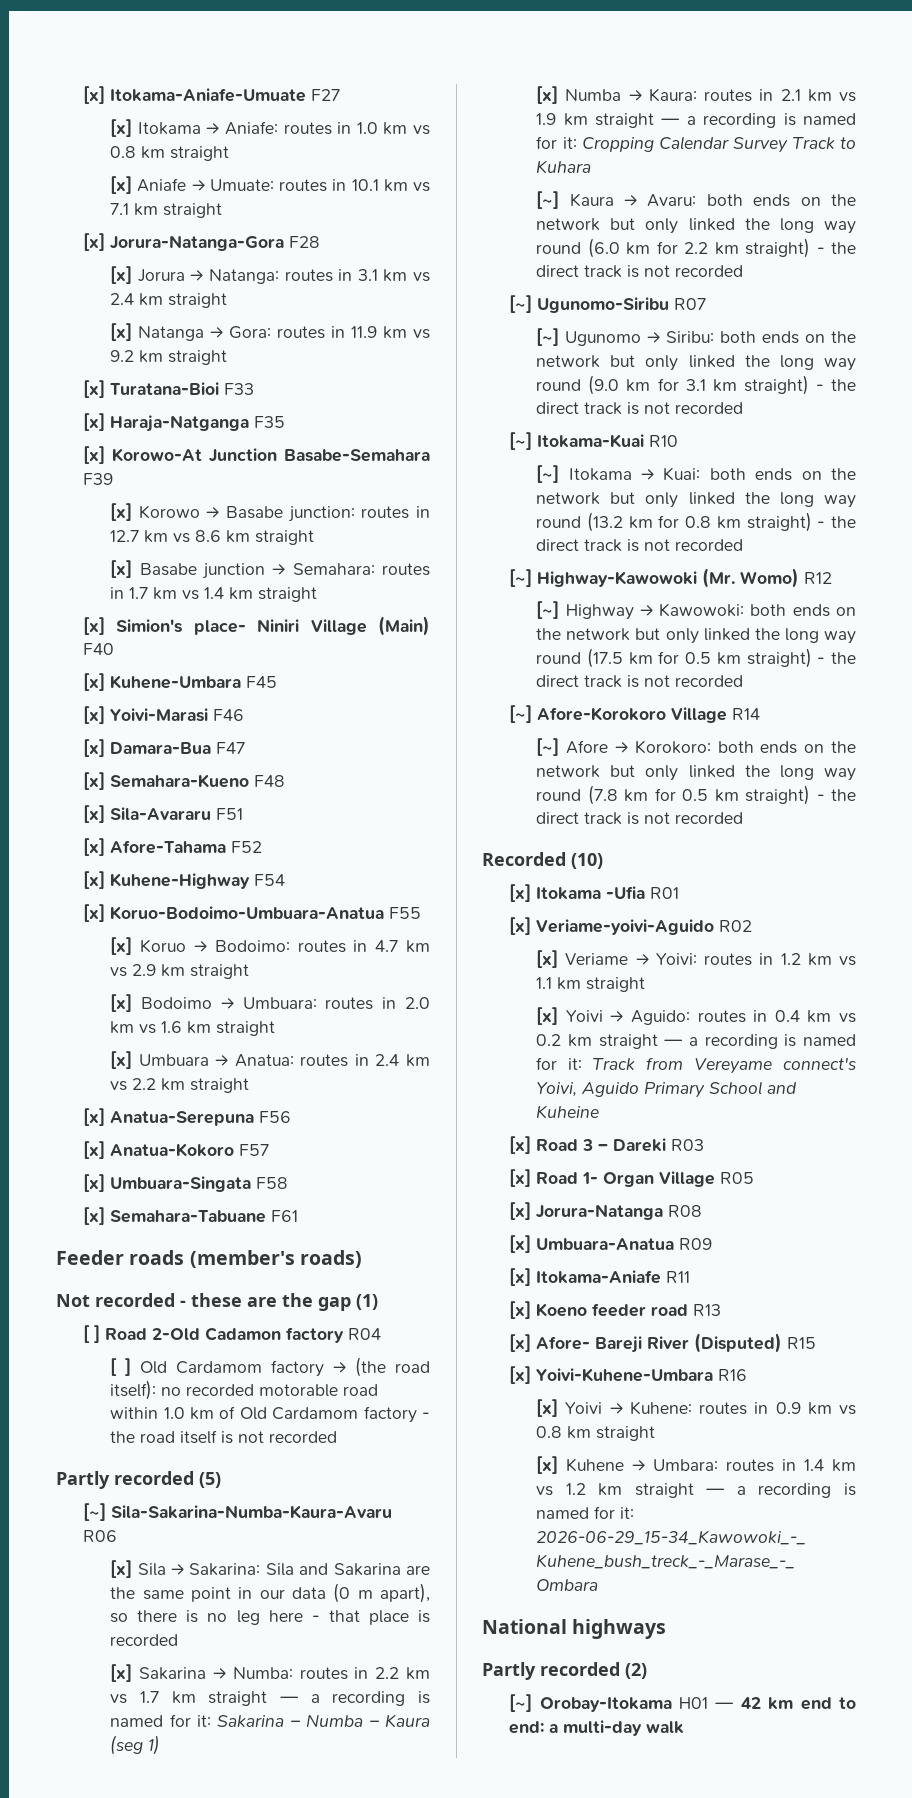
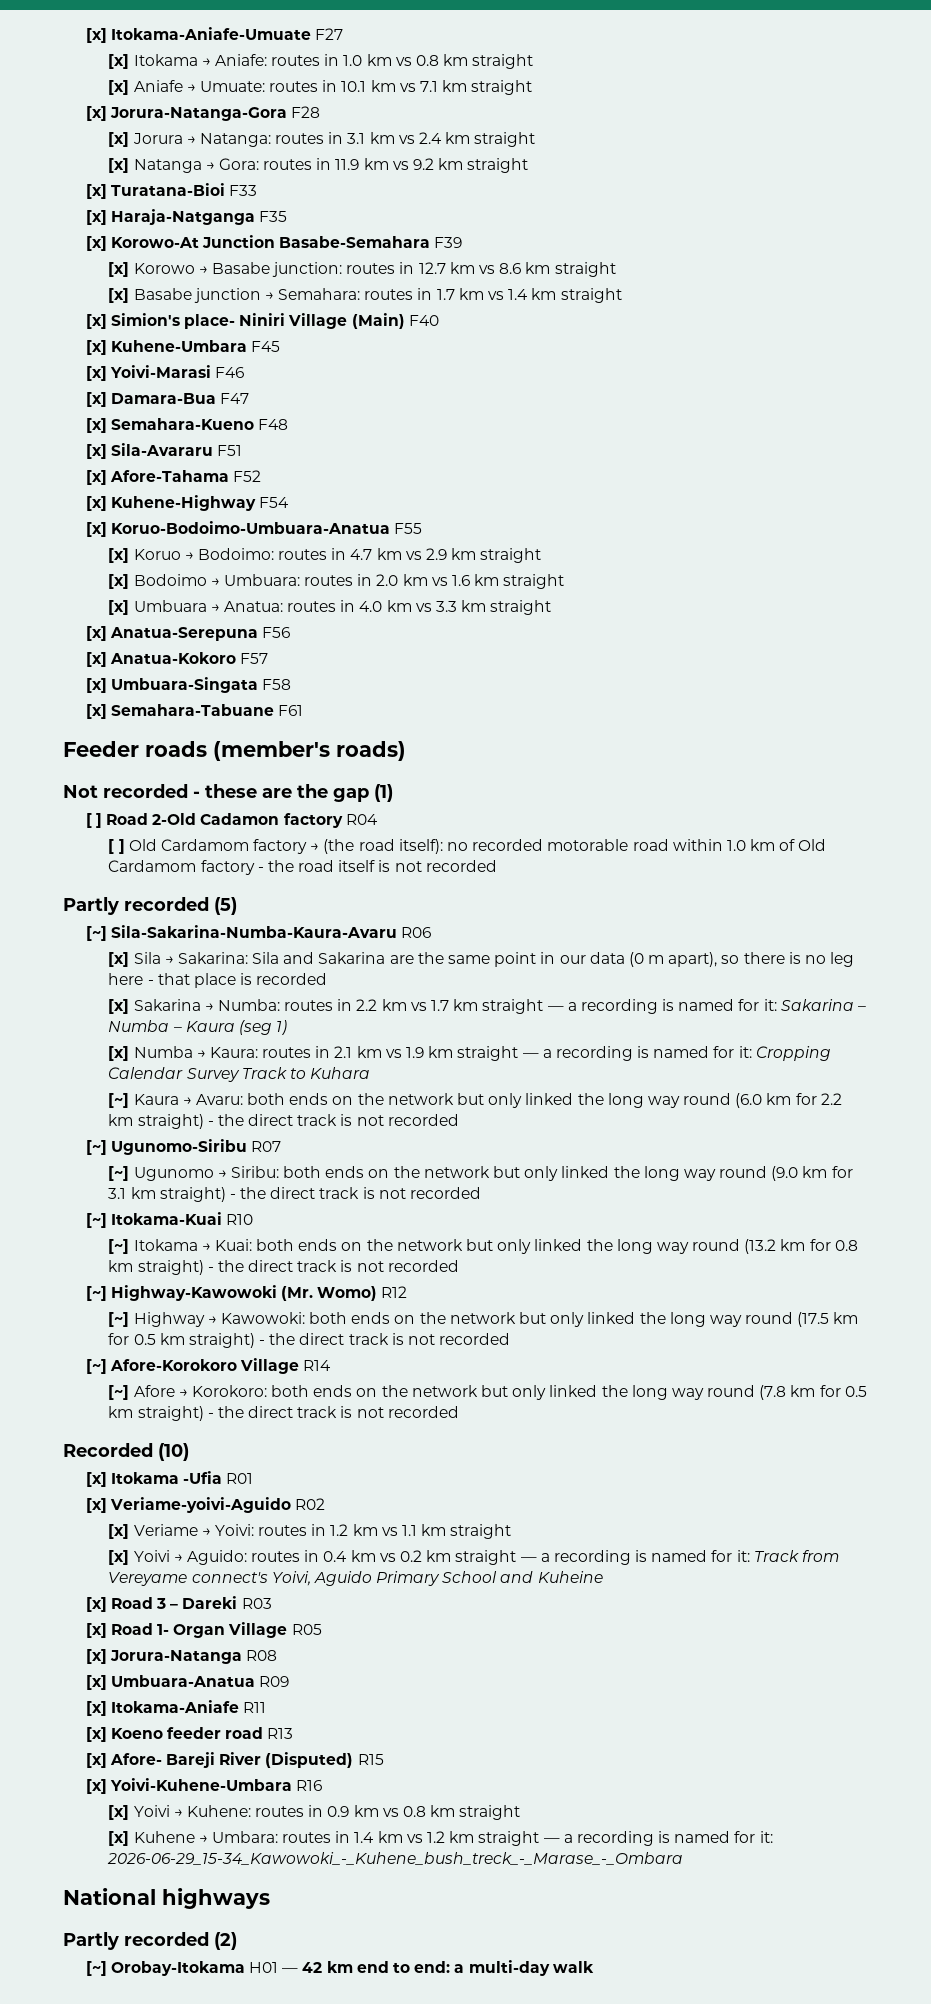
[375,1054,430,1067] [110,1078,157,1091] 2.4 km vs 2.2 -> [359,600,457,612] 4.0 km vs 3.3

